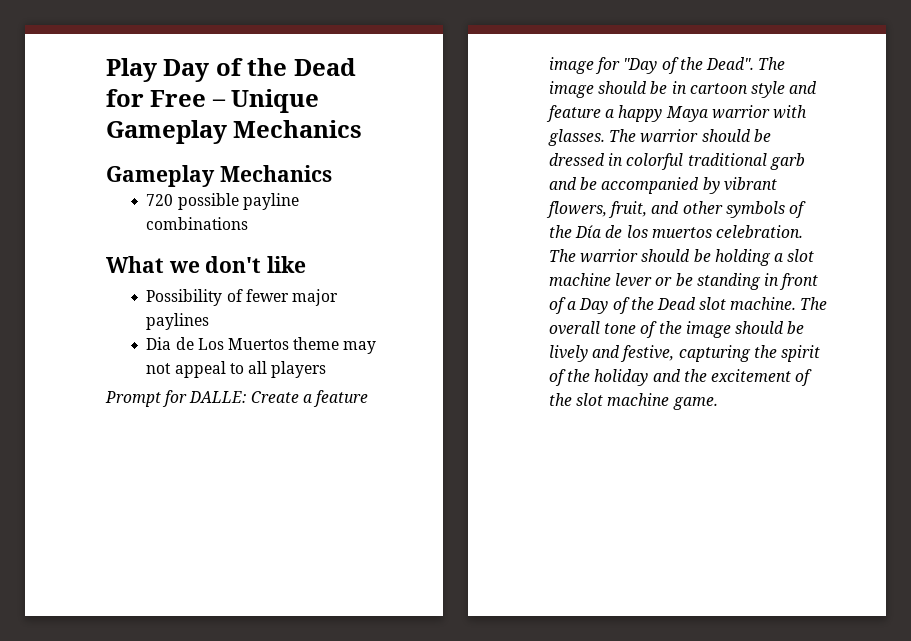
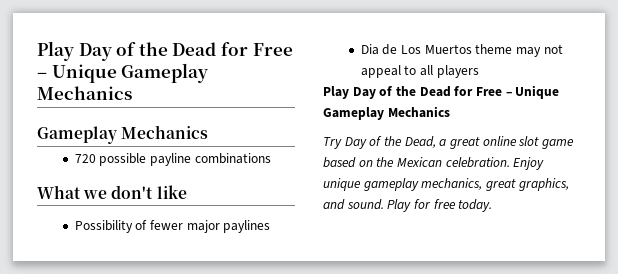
[105,390,368,407] [549,57,786,74] [549,81,818,98] [546,105,807,122] [548,129,771,146] [549,153,805,170] [549,177,777,194] [546,201,806,218] [549,225,803,238] [549,249,815,266] [549,273,819,290] [549,297,828,314] [549,321,805,338] [549,345,820,362] [549,369,813,386] [549,393,718,410] Prompt for DALLE: Create a feature image for "Day of the Dead". The image should be in cartoon style and feature a happy Maya warrior with glasses. The warrior should be dressed in colorful traditional garb and be accompanied by vibrant flowers, fruit, and other symbols of the Día de los muertos celebration. The warrior should be holding a slot machine lever or be standing in front of a Day of the Dead slot machine. The overall tone of the image should be lively and festive, capturing the spirit of the holiday and the excitement of the slot machine game. -> [323,85,560,99] [323,106,450,120] [323,136,574,149] [323,157,545,170] [323,178,569,191] [323,199,493,212] Play Day of the Dead for Free – Unique Gameplay Mechanics // Try Day of the Dead, a great online slot game based on the Mexican celebration. Enjoy unique gameplay mechanics, great graphics, and sound. Play for free today.

